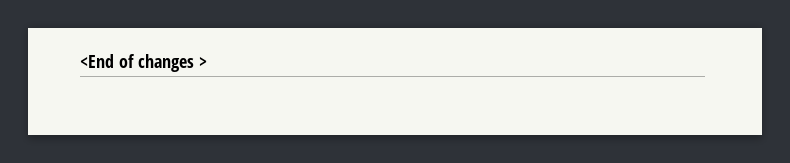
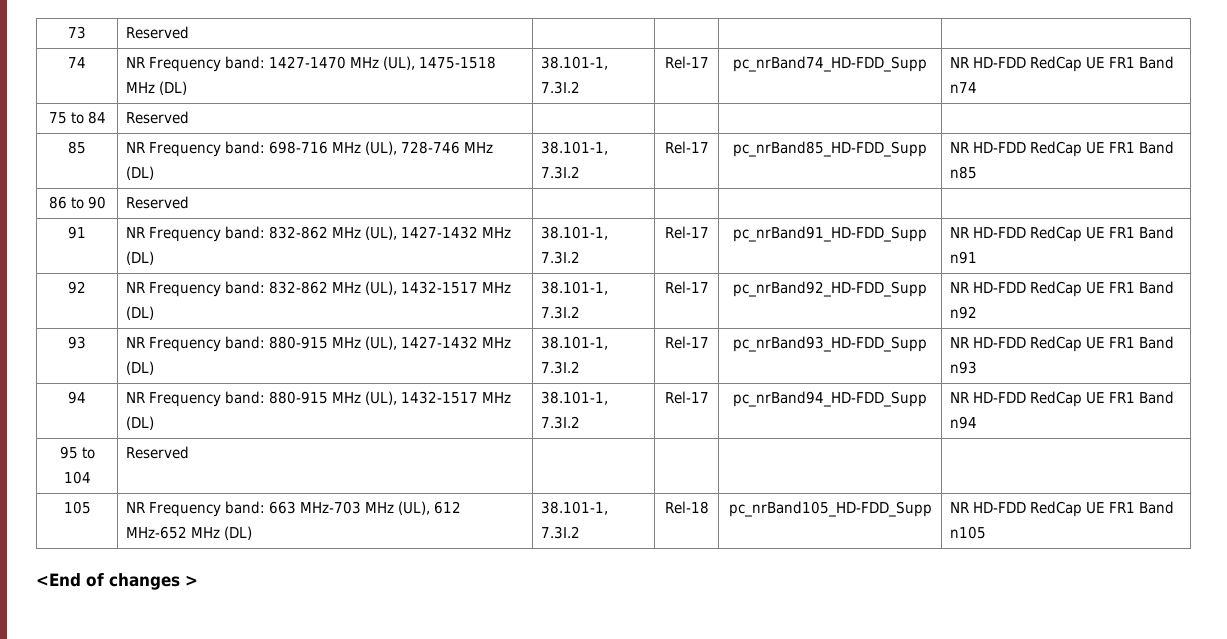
(80, 61) none -> [68,26,86,39] [126,26,190,39] [68,57,86,68] [126,56,497,72] [126,81,188,95] [541,56,609,70] [541,81,581,94] [664,56,709,69] [733,56,927,72] [950,56,1175,72] [950,82,978,93] [48,111,106,124] [126,111,190,124] [68,141,86,154] [126,141,494,157] [126,166,155,180] [541,141,609,155] [541,166,581,179] [664,141,709,154] [733,141,927,157] [950,141,1175,157] [950,166,978,179] [48,196,106,209] [126,196,190,209] [68,226,86,239] [126,226,512,242] [126,251,155,265] [541,226,609,240] [541,251,581,264] [664,226,709,239] [733,226,927,242] [950,226,1175,242] [950,251,978,264] [68,281,86,294] [126,281,512,297] [126,306,155,320] [541,281,609,295] [541,306,581,319] [664,281,709,294] [733,281,927,297] [950,281,1175,297] [950,306,978,319] [68,336,86,349] [126,336,512,352] [126,361,155,375] [541,336,609,350] [541,361,581,374] [664,336,709,349] [733,336,927,352] [950,336,1175,352] [950,361,978,374] [68,391,86,404] [126,391,512,407] [126,416,155,430] [541,391,609,405] [541,416,581,429] [664,391,709,404] [733,391,927,407] [950,391,1175,407] [950,416,978,429] [59,446,95,459] [63,471,91,484] [126,446,190,459] [63,501,91,514] [126,501,462,517] [126,526,253,540] [541,501,609,515] [541,526,581,539] [664,501,709,514] [728,501,932,517] [950,501,1175,517] [950,526,987,539] 73 | Reserved | | | | // 74 | NR Frequency band: 1427-1470 MHz (UL), 1475-1518 MHz (DL) | 38.101-1, 7.3I.2 | Rel-17 | pc_nrBand74_HD-FDD_Supp | NR HD-FDD RedCap UE FR1 Band n74 // 75 to 84 | Reserved | | | | // 85 | NR Frequency band: 698-716 MHz (UL), 728-746 MHz (DL) | 38.101-1, 7.3I.2 | Rel-17 | pc_nrBand85_HD-FDD_Supp | NR HD-FDD RedCap UE FR1 Band n85 // 86 to 90 | Reserved | | | | // 91 | NR Frequency band: 832-862 MHz (UL), 1427-1432 MHz (DL) | 38.101-1, 7.3I.2 | Rel-17 | pc_nrBand91_HD-FDD_Supp | NR HD-FDD RedCap UE FR1 Band n91 // 92 | NR Frequency band: 832-862 MHz (UL), 1432-1517 MHz (DL) | 38.101-1, 7.3I.2 | Rel-17 | pc_nrBand92_HD-FDD_Supp | NR HD-FDD RedCap UE FR1 Band n92 // 93 | NR Frequency band: 880-915 MHz (UL), 1427-1432 MHz (DL) | 38.101-1, 7.3I.2 | Rel-17 | pc_nrBand93_HD-FDD_Supp | NR HD-FDD RedCap UE FR1 Band n93 // 94 | NR Frequency band: 880-915 MHz (UL), 1432-1517 MHz (DL) | 38.101-1, 7.3I.2 | Rel-17 | pc_nrBand94_HD-FDD_Supp | NR HD-FDD RedCap UE FR1 Band n94 // 95 to 104 | Reserved | | | | // 105 | NR Frequency band: 663 MHz-703 MHz (UL), 612 MHz-652 MHz (DL) | 38.101-1, 7.3I.2 | Rel-18 | pc_nrBand105_HD-FDD_Supp | NR HD-FDD RedCap UE FR1 Band n105 //

